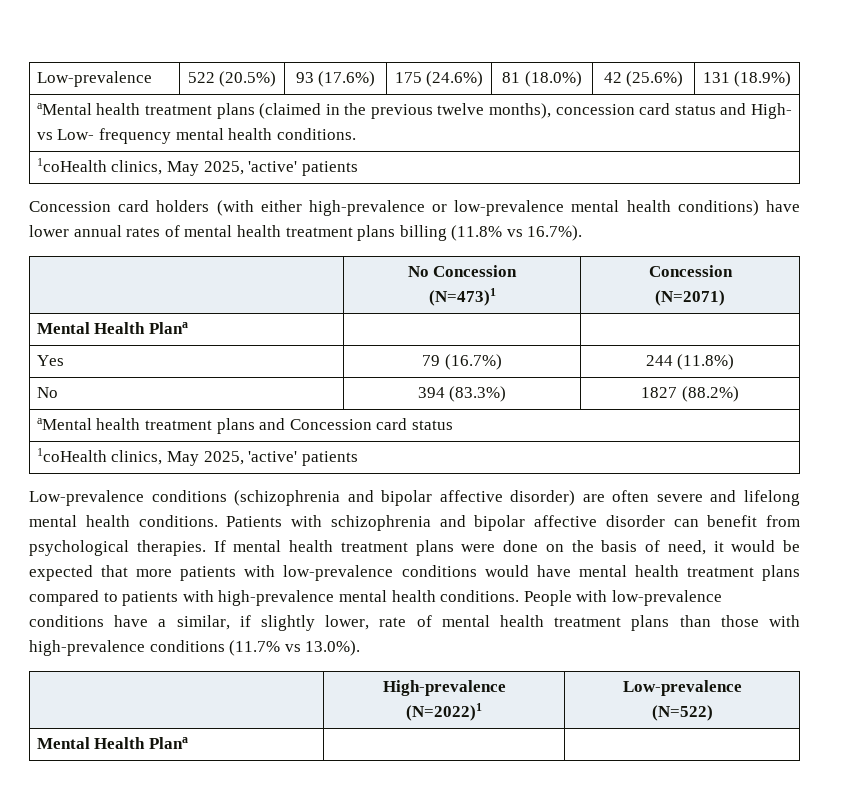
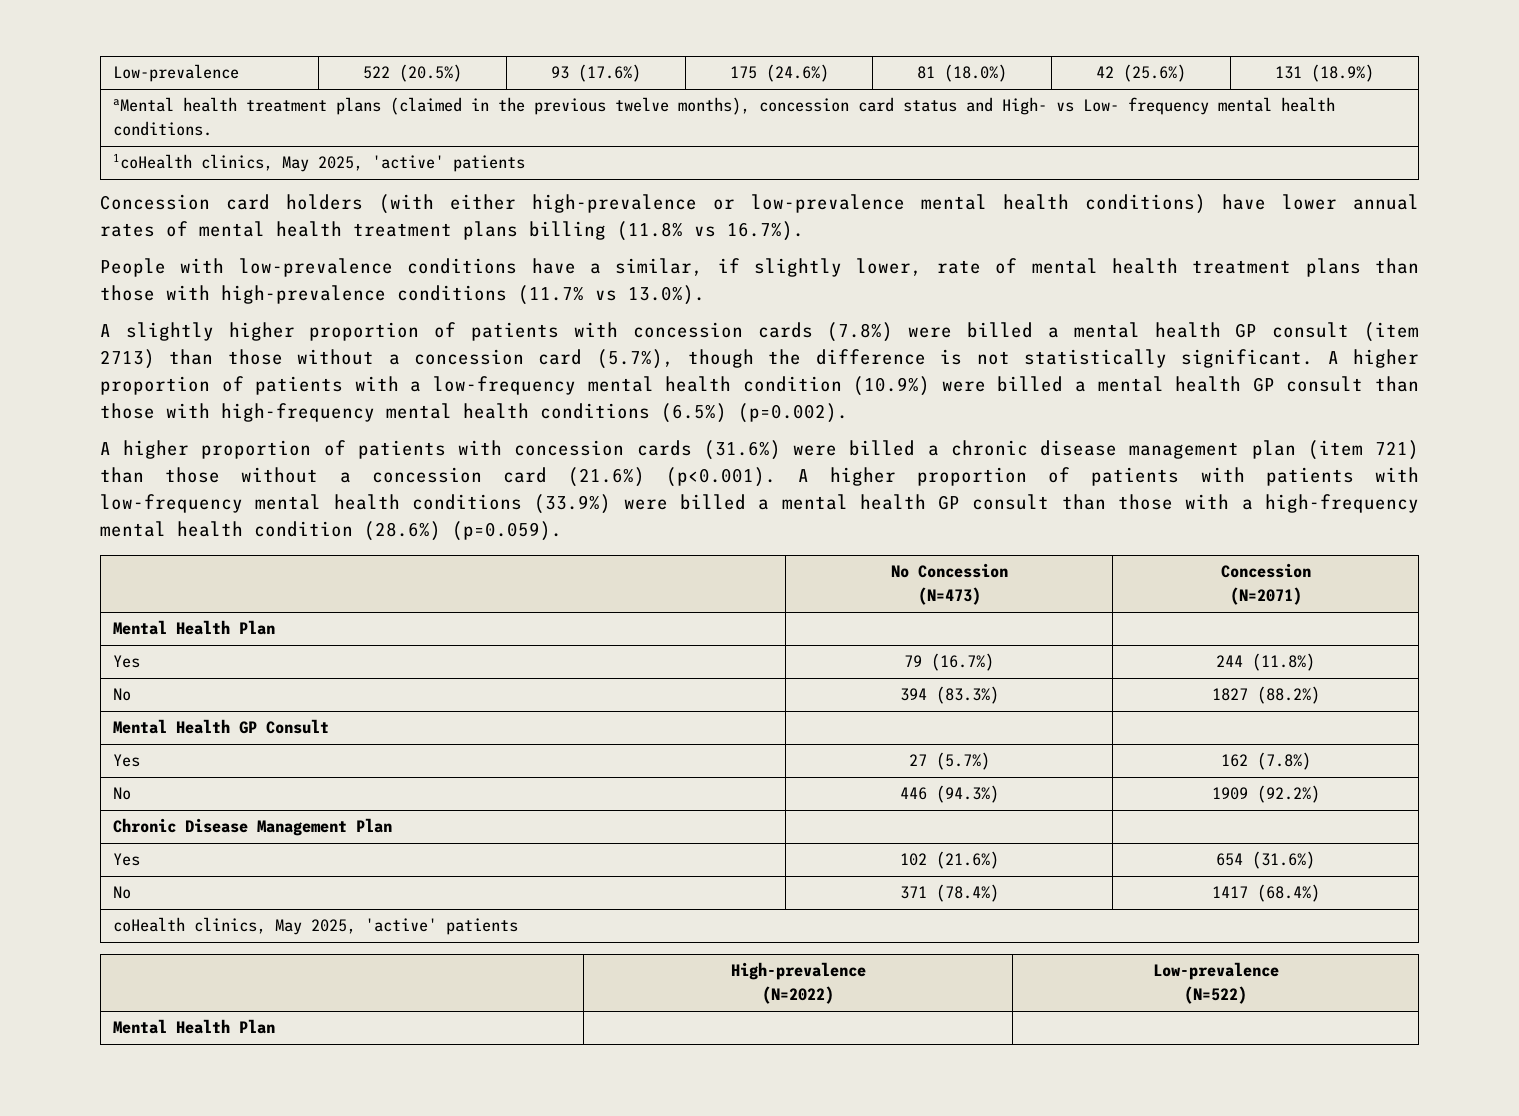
[407,265,518,277] [428,288,496,306] [648,265,733,277] [655,290,725,306] [36,322,188,334] [36,355,64,366] [422,354,502,370] [645,354,735,370] [36,387,58,398] [417,386,507,402] [641,386,739,402] [36,418,453,434] [36,448,358,466] [29,490,800,506] [29,515,800,531] [29,540,800,556] [29,565,801,581] [29,590,520,606] // | No Concession // (N=473)1 | Concession // (N=2071) // Mental Health Plana | | // Yes | 79 (16.7%) | 244 (11.8%) // No | 394 (83.3%) | 1827 (88.2%) // aMental health treatment plans and Concession card status // 1coHealth clinics, May 2025, 'active' patients // Low-prevalence conditions (schizophrenia and bipolar affective disorder) are often severe and lifelong mental health conditions. Patients with schizophrenia and bipolar affective disorder can benefit from psychological therapies. If mental health treatment plans were done on the basis of need, it would be expected that more patients with low-prevalence conditions would have mental health treatment plans compared to patients with high-prevalence mental health conditions. -> (804, 231) //
(361, 648) none -> [100,322,1419,342] [100,349,1419,369] [100,376,1419,396] [100,403,848,423] [100,440,1420,460] [100,467,1420,487] [100,494,1419,514] [100,521,562,541] [890,563,1008,578] [917,587,981,605] [1220,563,1311,578] [1229,587,1302,605] [113,620,276,635] [113,655,141,668] [904,653,994,671] [1216,653,1315,671] [113,688,132,701] [899,686,999,704] [1211,686,1320,704] [113,719,330,734] [113,754,141,767] [908,752,990,770] [1220,752,1311,770] [113,787,132,800] [899,785,999,803] [1211,785,1320,803] [113,818,393,836] [113,853,141,866] [899,851,999,869] [1216,851,1315,869] [113,886,132,899] [899,884,999,902] [1211,884,1320,902] [113,917,519,935] // A slightly higher proportion of patients with concession cards (7.8%) were billed a mental health GP consult (item 2713) than those without a concession card (5.7%), though the difference is not statistically significant. A higher proportion of patients with a low-frequency mental health condition (10.9%) were billed a mental health GP consult than those with high-frequency mental health conditions (6.5%) (p=0.002). // A higher proportion of patients with concession cards (31.6%) were billed a chronic disease management plan (item 721) than those without a concession card (21.6%) (p<0.001). A higher proportion of patients with patients with low-frequency mental health conditions (33.9%) were billed a mental health GP consult than those with a high-frequency mental health condition (28.6%) (p=0.059). // | No Concession // (N=473) | Concession // (N=2071) // Mental Health Plan | | // Yes | 79 (16.7%) | 244 (11.8%) // No | 394 (83.3%) | 1827 (88.2%) // Mental Health GP Consult | | // Yes | 27 (5.7%) | 162 (7.8%) // No | 446 (94.3%) | 1909 (92.2%) // Chronic Disease Management Plan | | // Yes | 102 (21.6%) | 654 (31.6%) // No | 371 (78.4%) | 1417 (68.4%) // coHealth clinics, May 2025, 'active' patients
[406,703,482,721] (N=2022)1 -> [762,986,834,1004] (N=2022)
[148,737,188,749] Plana -> [239,1019,276,1034] Plan

